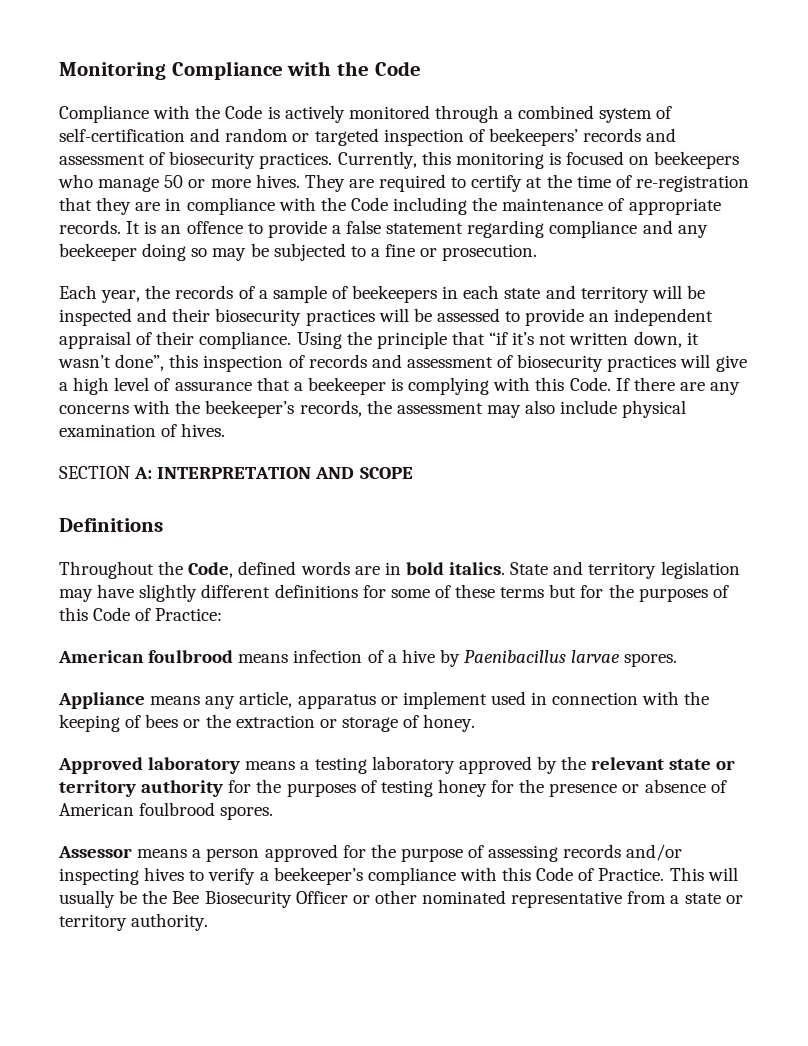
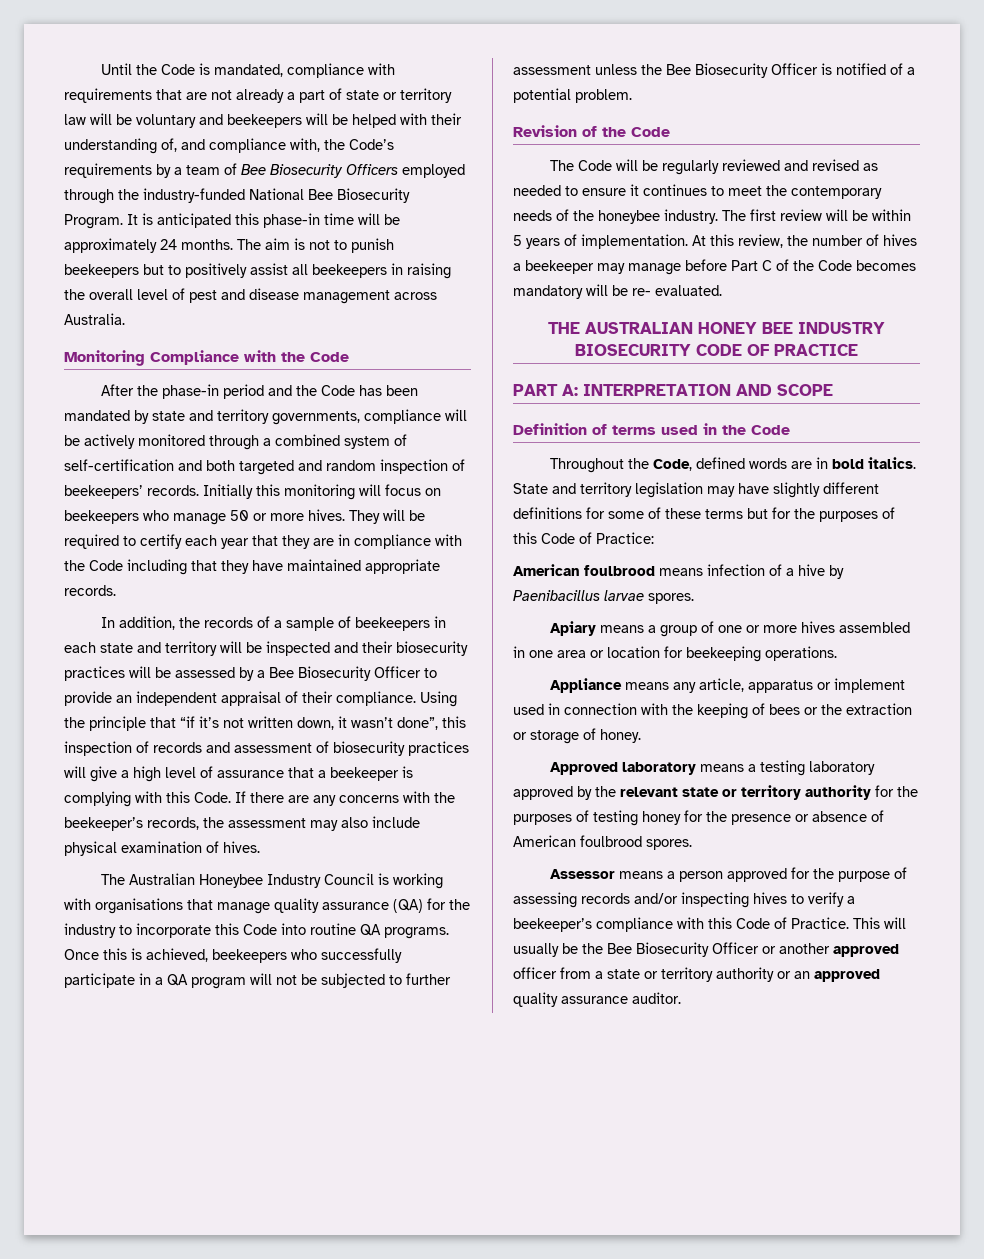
(59, 71) none -> [101,63,396,78] [64,88,452,103] [64,113,462,128] [64,138,394,154] [64,163,465,178] [64,188,410,204] [64,213,400,229] [64,238,394,253] [64,263,451,279] [64,288,437,304] [64,313,125,325] Until the Code is mandated, compliance with requirements that are not already a part of state or territory law will be voluntary and beekeepers will be helped with their understanding of, and compliance with, the Code’s requirements by a team of Bee Biosecurity Officers employed through the industry-funded National Bee Biosecurity Program. It is anticipated this phase-in time will be approximately 24 months. The aim is not to punish beekeepers but to positively assist all beekeepers in raising the overall level of pest and disease management across Australia. //
[59,105,280,123] Compliance with the Code is -> [101,384,419,399] [64,409,467,425] [64,435,80,446] After the phase-in period and the Code has been mandated by state and territory governments, compliance will be
[225,128,677,146] [59,151,625,169] random or targeted inspection of beekeepers’ records and assessment of biosecurity practices. Currently, this monitoring is focused -> [206,459,465,475] [64,484,421,500] both targeted and random inspection of beekeepers’ records. Initially this monitoring will focus
[348,179,374,188] are -> [383,509,425,521] will be
[526,174,749,192] at the time of re-registration -> [185,535,249,549] each year
[472,197,721,215] [59,220,708,238] [59,243,538,261] [59,285,141,303] the maintenance of appropriate records. It is an offence to provide a false statement regarding compliance and any beekeeper doing so may be subjected to a fine or prosecution. // Each year, -> [191,559,440,574] [64,585,116,596] [101,616,176,630] that they have maintained appropriate records. // In addition,
(500, 315) none -> [239,666,421,681] by a Bee Biosecurity Officer
[59,466,413,479] [59,518,163,532] SECTION A: INTERPRETATION AND SCOPE // Definitions -> [101,873,444,889] [64,898,470,914] [64,923,449,939] [64,948,402,963] [64,973,451,989] [513,63,915,78] [513,88,632,103] [513,125,670,137] [550,159,879,175] [513,184,882,199] [513,209,911,224] [513,234,917,249] [513,259,916,275] [513,284,722,299] [548,322,885,334] [575,344,858,356] [513,384,833,396] [513,423,790,435] The Australian Honeybee Industry Council is working with organisations that manage quality assurance (QA) for the industry to incorporate this Code into routine QA programs. Once this is achieved, beekeepers who successfully participate in a QA program will not be subjected to further assessment unless the Bee Biosecurity Officer is notified of a potential problem. // Revision of the Code // The Code will be regularly reviewed and revised as needed to ensure it continues to meet the contemporary needs of the honeybee industry. The first review will be within 5 years of implementation. At this review, the number of hives a beekeeper may manage before Part C of the Code becomes mandatory will be re- evaluated. // THE AUSTRALIAN HONEY BEE INDUSTRY BIOSECURITY CODE OF PRACTICE // PART A: INTERPRETATION AND SCOPE // Definition of terms used in the Code
(678, 660) none -> [550,621,911,637] [513,646,837,662] // Apiary means a group of one or more hives assembled in one area or location for beekeeping operations.
[374,890,623,908] other nominated representative -> [779,943,899,957] [513,967,557,979] another approved officer
[131,913,209,931] authority. -> [716,967,880,982] [513,992,681,1007] authority or an approved quality assurance auditor.

